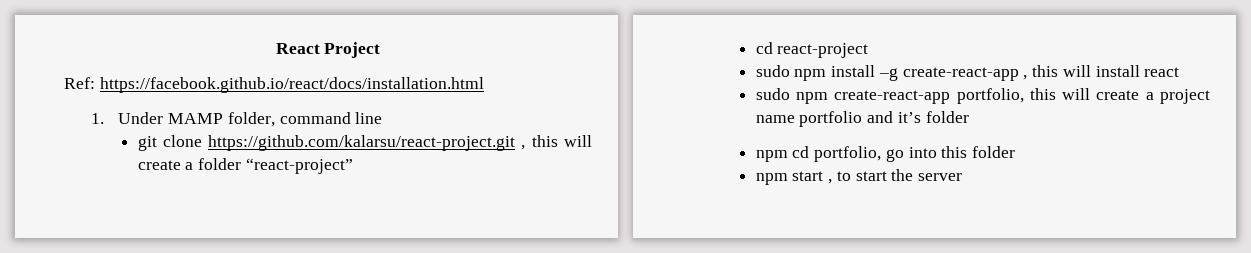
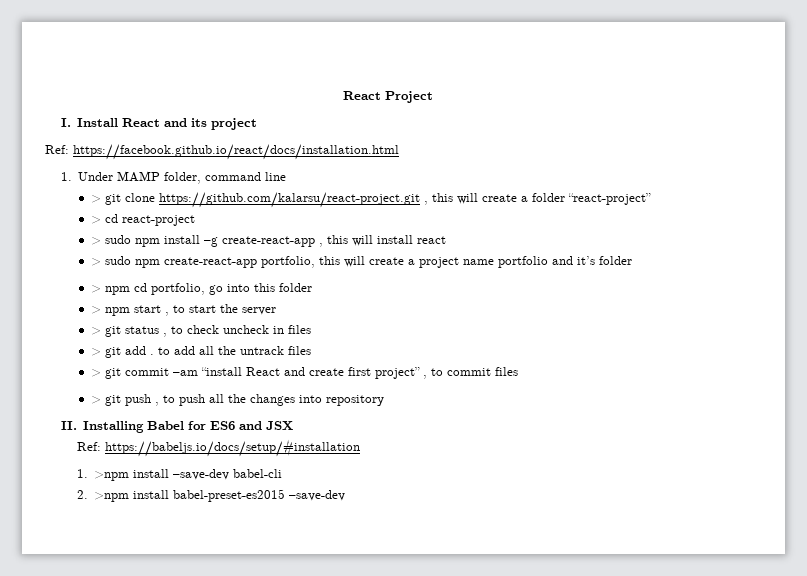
(381, 50) none -> [60,118,258,130] // I. Install React and its project
(383, 118) none -> [90,195,101,203] >
(353, 166) none -> [90,216,101,224] >
(869, 50) none -> [90,237,101,245] >
(1180, 72) none -> [90,258,101,266] >
(969, 117) none -> [90,285,101,293] >
(1016, 152) none -> [90,306,101,314] >
(963, 177) none -> [90,325,311,337] [90,346,311,358] [90,367,518,379] [90,394,384,406] [60,421,294,433] [76,439,360,457] [76,469,283,481] [76,489,346,502] // > git status , to check uncheck in files // > git add . to add all the untrack files // > git commit –am “install React and create first project” , to commit files // > git push , to push all the changes into repository // II. Installing Babel for ES6 and JSX // Ref: https://babeljs.io/docs/setup/#installation // 1. >npm install –save-dev babel-cli // 2. >npm install babel-preset-es2015 –save-dev

